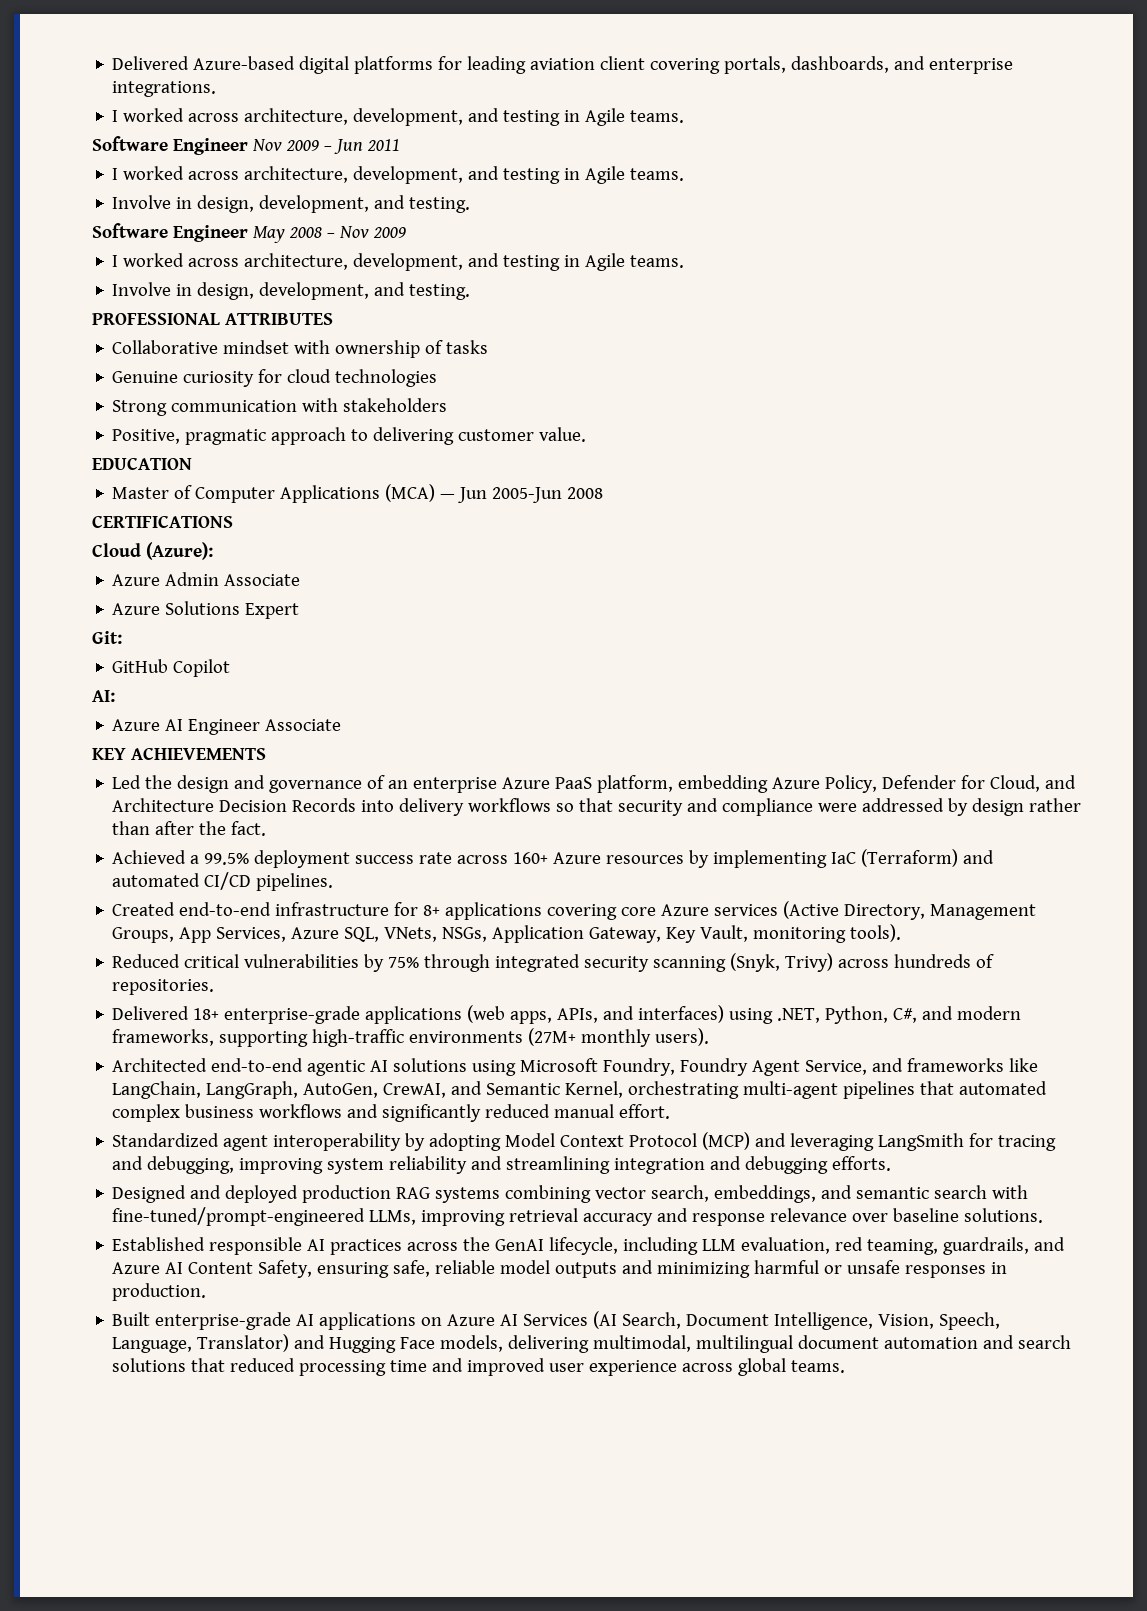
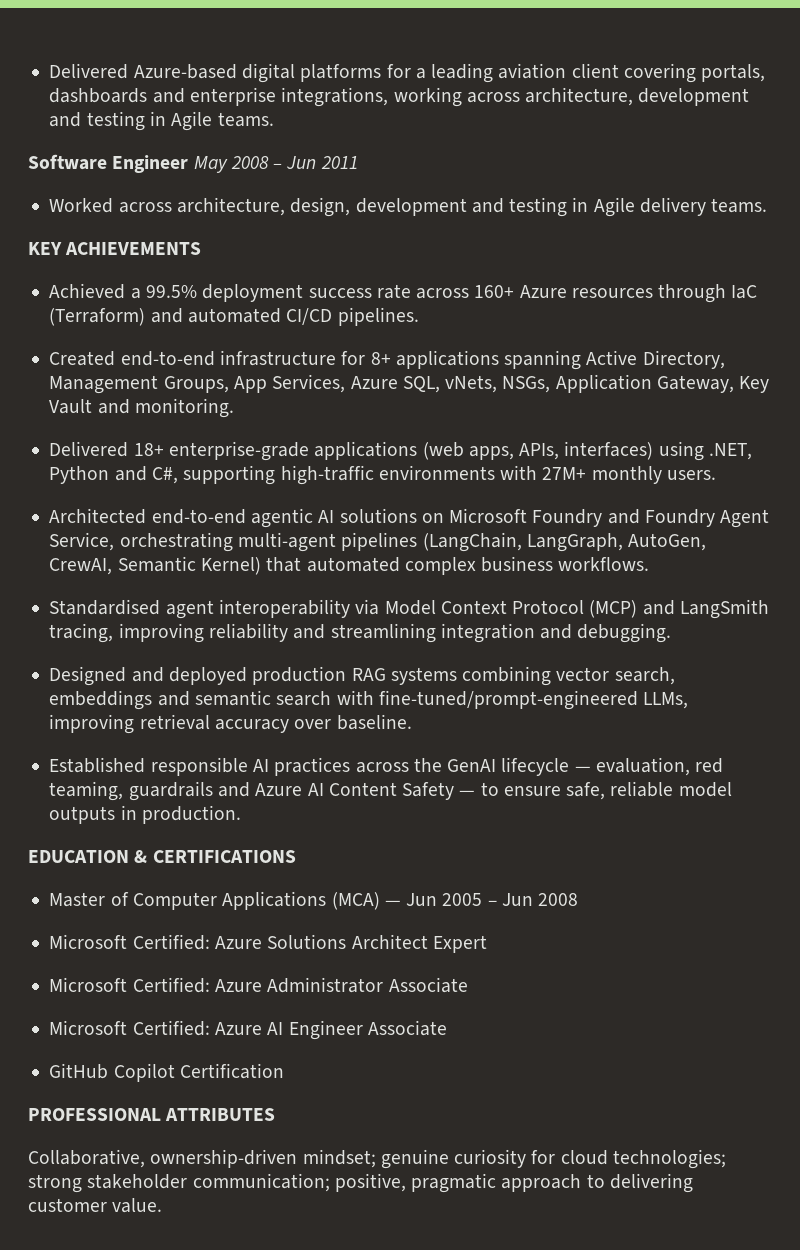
(463, 63) none -> [415,68,426,79] a
[791,56,890,73] dashboards, -> [49,88,148,103] dashboards
[112,81,217,97] [112,108,464,126] integrations. // I worked across architecture, development, -> [281,87,750,107] integrations, working across architecture, development
[251,139,319,151] Nov 2009 -> [193,156,269,173] May 2008
[112,166,685,184] [112,195,471,213] [92,223,406,243] [112,253,685,271] [112,282,471,300] [92,313,333,325] [112,340,489,358] [112,369,438,387] [112,398,448,416] [112,427,587,445] [92,457,192,470] [112,484,604,503] [92,515,233,528] [92,542,213,560] [112,572,301,586] [112,601,300,619] [92,631,122,644] [112,659,231,677] [92,690,115,702] [112,719,342,735] [92,747,266,760] [112,775,1077,793] [112,798,1082,816] [112,821,267,836] I worked across architecture, development, and testing in Agile teams. // Involve in design, development, and testing. // Software Engineer May 2008 – Nov 2009 // I worked across architecture, development, and testing in Agile teams. // Involve in design, development, and testing. // PROFESSIONAL ATTRIBUTES // Collaborative mindset with ownership of tasks // Genuine curiosity for cloud technologies // Strong communication with stakeholders // Positive, pragmatic approach to delivering customer value. // EDUCATION // Master of Computer Applications (MCA) — Jun 2005-Jun 2008 // CERTIFICATIONS // Cloud (Azure): // Azure Admin Associate // Azure Solutions Expert // Git: // GitHub Copilot // AI: // Azure AI Engineer Associate // KEY ACHIEVEMENTS // Led the design and governance of an enterprise Azure PaaS platform, embedding Azure Policy, Defender for Cloud, and Architecture Decision Records into delivery workflows so that security and compliance were addressed by design rather than after the fact. -> [49,197,768,217] [28,242,202,255] Worked across architecture, design, development and testing in Agile delivery teams. // KEY ACHIEVEMENTS
[689,850,828,868] by implementing -> [658,284,727,303] through
[547,901,840,920] covering core Azure services (Active -> [504,350,638,370] spanning Active
[384,927,438,942] VNets, -> [445,375,498,393] vNets,
[700,924,902,943] [112,953,995,972] [112,979,215,995] Vault, monitoring tools). // Reduced critical vulnerabilities by 75% through integrated security scanning (Snyk, Trivy) across hundreds of repositories. -> [49,398,234,418] Vault and monitoring.
[603,1006,635,1020] and -> (560, 451) none
[825,1006,1022,1024] [112,1028,710,1047] Python, C#, and modern frameworks, supporting high-traffic environments (27M+ monthly users). -> [49,465,716,485] Python and C#, supporting high-traffic environments with 27M+ monthly users.
[472,1058,1039,1076] [112,1081,1048,1099] [112,1104,671,1122] [112,1133,502,1151] using Microsoft Foundry, Foundry Agent Service, and frameworks like LangChain, LangGraph, AutoGen, CrewAI, and Semantic Kernel, orchestrating multi-agent pipelines that automated complex business workflows and significantly reduced manual effort. // Standardized agent interoperability by adopting -> [421,508,770,528] [49,532,707,552] [49,556,650,575] [49,599,380,619] on Microsoft Foundry and Foundry Agent Service, orchestrating multi-agent pipelines (LangChain, LangGraph, AutoGen, CrewAI, Semantic Kernel) that automated complex business workflows. // Standardised agent interoperability via
[790,1133,1057,1151] [112,1156,385,1174] leveraging LangSmith for tracing and debugging, improving system -> [679,599,769,619] [49,623,204,643] LangSmith tracing, improving
[745,1156,892,1174] debugging efforts. -> [577,623,672,643] debugging.
[714,1185,817,1203] embeddings, -> [49,690,153,710] embeddings
[657,1208,1044,1226] and response relevance over baseline solutions. -> [294,714,412,730] over baseline.
[549,1237,737,1255] lifecycle, including LLM -> [501,757,591,776] lifecycle —
[943,1237,1030,1255] guardrails, -> [128,781,213,801] guardrails
[258,1260,1008,1278] [112,1283,207,1301] [112,1311,1001,1330] [112,1334,1072,1353] [112,1358,846,1376] Safety, ensuring safe, reliable model outputs and minimizing harmful or unsafe responses in production. // Built enterprise-grade AI applications on Azure AI Services (AI Search, Document Intelligence, Vision, Speech, Language, Translator) and Hugging Face models, delivering multimodal, multilingual document automation and search solutions that reduced processing time and improved user experience across global teams. -> [402,781,732,800] [49,805,241,824] [28,850,296,863] [49,891,579,910] [49,934,487,953] [49,977,468,993] [49,1020,447,1040] [49,1063,284,1082] [28,1108,276,1121] [28,1149,726,1169] [28,1173,693,1193] [28,1198,163,1213] Safety — to ensure safe, reliable model outputs in production. // EDUCATION & CERTIFICATIONS // Master of Computer Applications (MCA) — Jun 2005 – Jun 2008 // Microsoft Certified: Azure Solutions Architect Expert // Microsoft Certified: Azure Administrator Associate // Microsoft Certified: Azure AI Engineer Associate // GitHub Copilot Certification // PROFESSIONAL ATTRIBUTES // Collaborative, ownership-driven mindset; genuine curiosity for cloud technologies; strong stakeholder communication; positive, pragmatic approach to delivering customer value.

